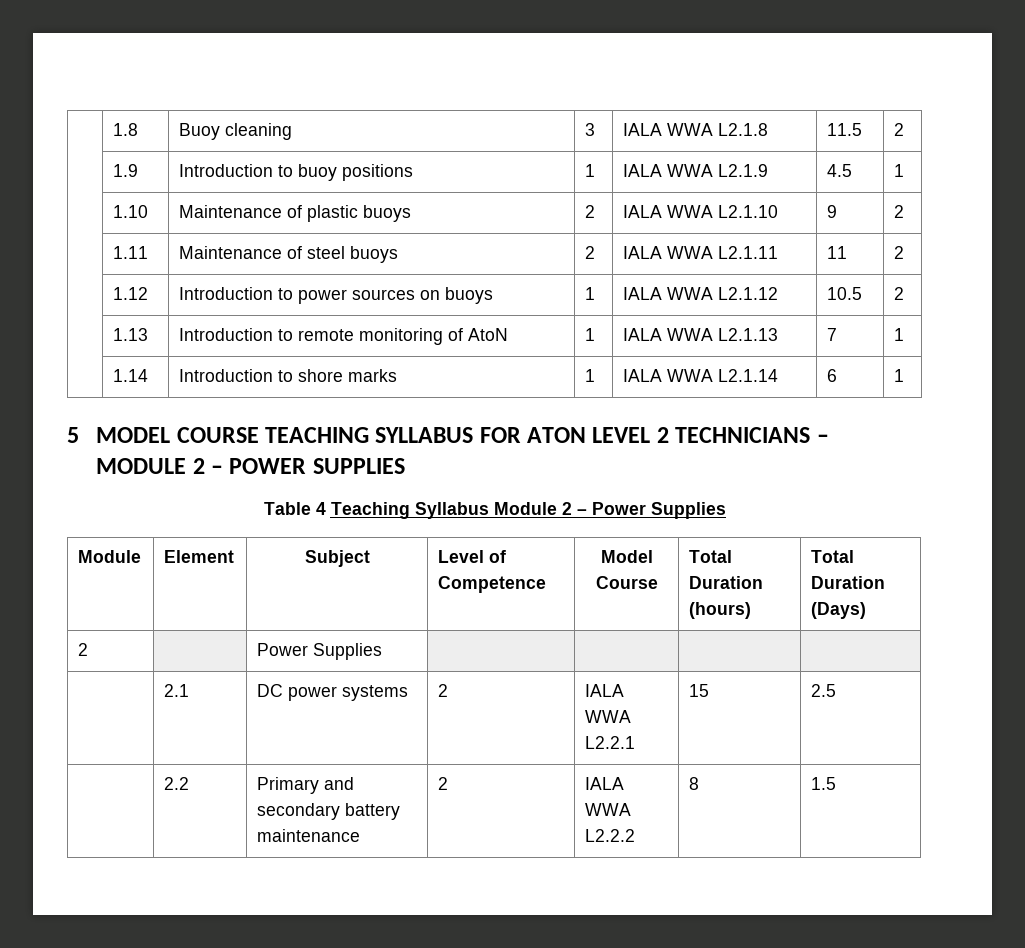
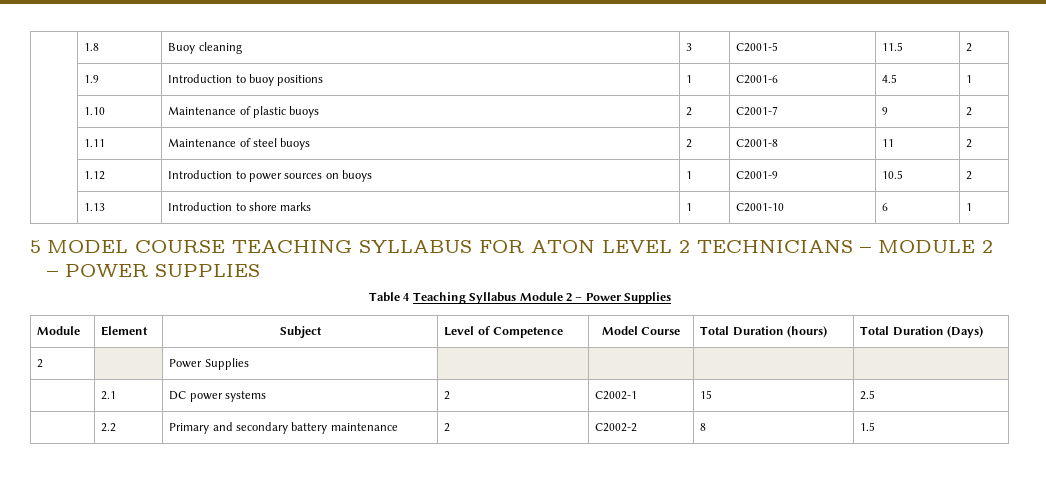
[623,123,769,136] IALA WWA L2.1.8 -> [736,42,779,52] C2001-5
[623,164,769,177] IALA WWA L2.1.9 -> [736,75,779,84] C2001-6
[623,205,779,218] IALA WWA L2.1.10 -> [736,106,779,116] C2001-7
[623,246,779,259] IALA WWA L2.1.11 -> [736,139,779,148] C2001-8
[623,287,779,300] IALA WWA L2.1.12 -> [736,171,779,180] C2001-9
[179,328,509,345] [585,328,596,341] [623,328,779,341] [827,328,838,341] [894,328,905,341] [113,369,149,382] | Introduction to remote monitoring of AtoN | 1 | IALA WWA L2.1.13 | 7 | 1 // | 1.14 -> (106, 207) none
[623,369,779,382] IALA WWA L2.1.14 -> [736,203,785,212] C2001-10
[585,684,625,697] [585,710,632,723] [585,736,636,749] IALA WWA L2.2.1 -> [595,391,638,400] C2002-1
[585,777,625,790] [585,803,632,816] [585,829,636,842] IALA WWA L2.2.2 -> [595,423,638,432] C2002-2

